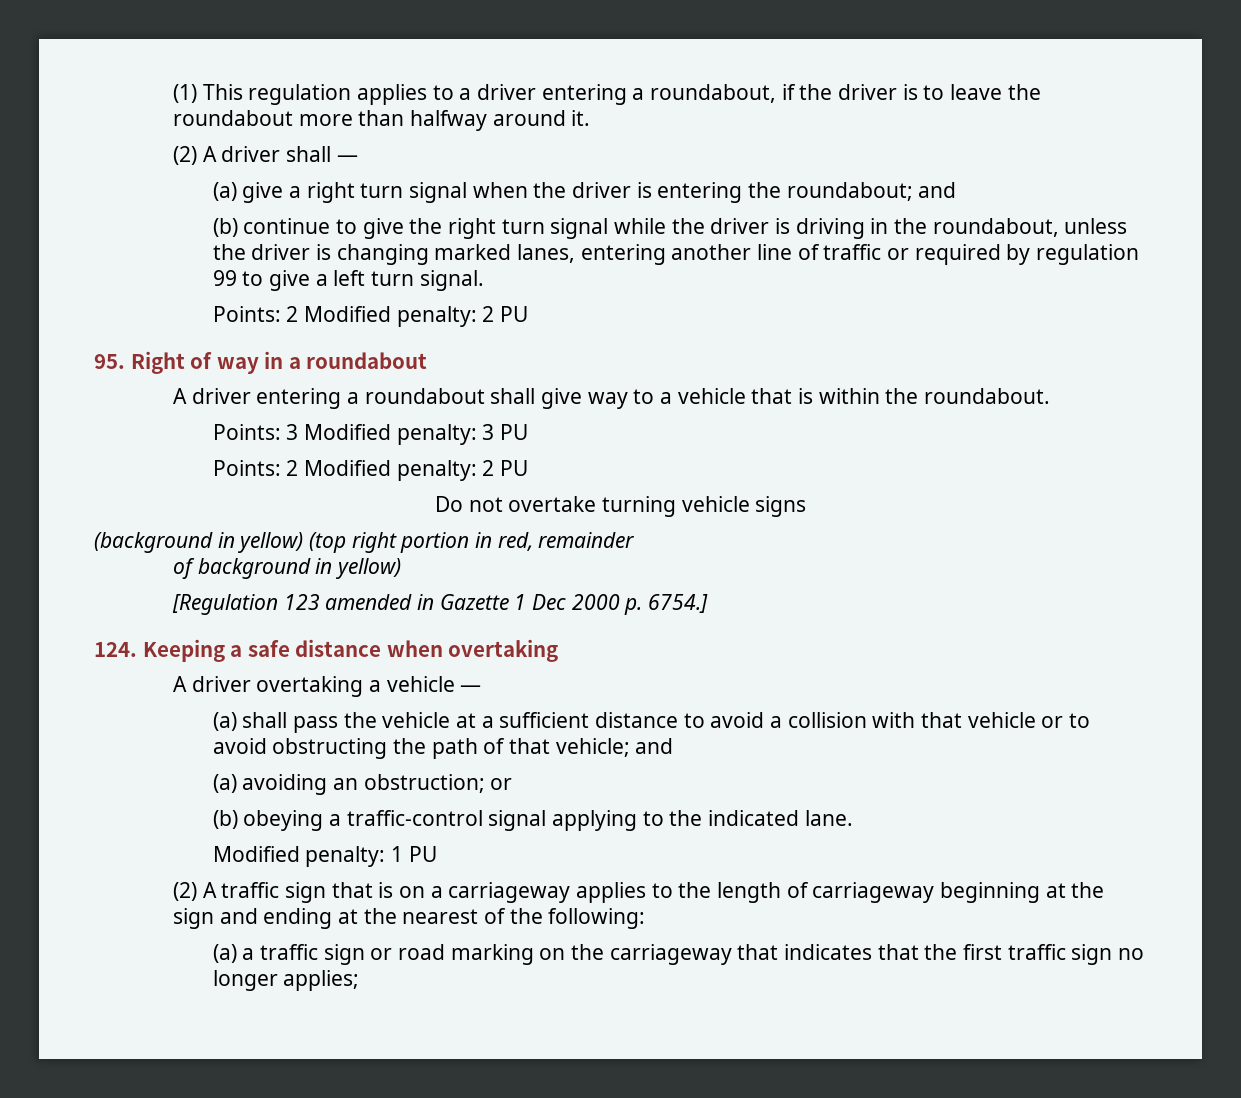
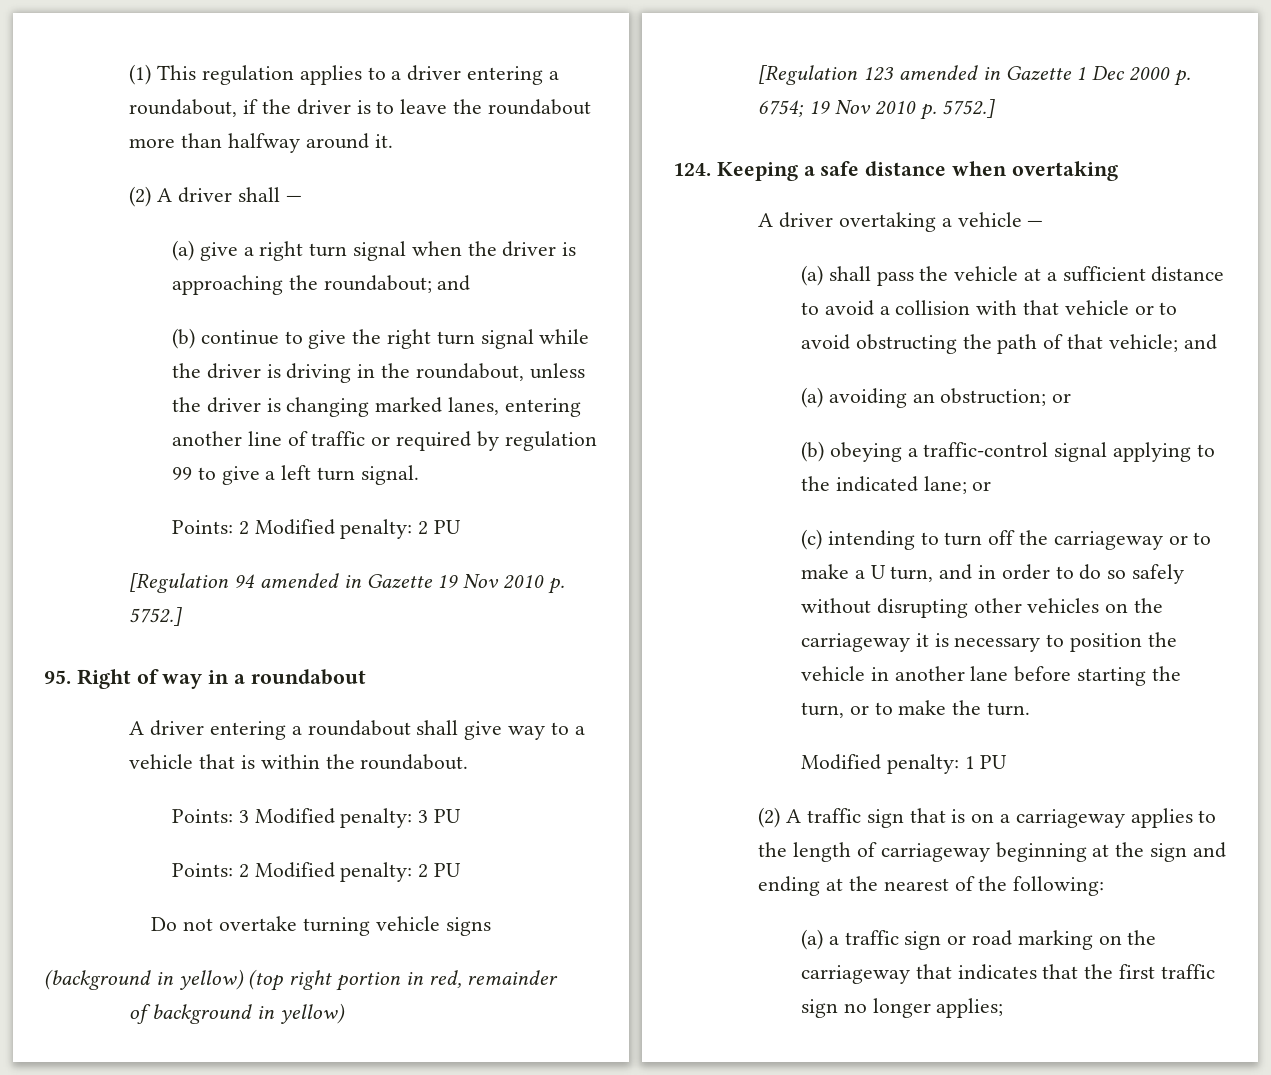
[657,182,743,203] entering -> [171,275,283,295] approaching
(528, 314) none -> [129,573,565,594] [129,607,183,626] // [Regulation 94 amended in Gazette 19 Nov 2010 p. 5752.]
[648,594,709,613] 6754.] -> [758,99,996,120] 6754; 19 Nov 2010 p. 5752.]
[804,810,853,826] lane. -> [923,476,992,494] [800,529,1212,550] [800,564,1185,584] [800,598,1163,618] [800,632,1177,652] [800,666,1181,686] [800,700,1030,718] lane; or // (c) intending to turn off the carriageway or to make a U turn, and in order to do so safely without disrupting other vehicles on the carriageway it is necessary to position the vehicle in another lane before starting the turn, or to make the turn.

